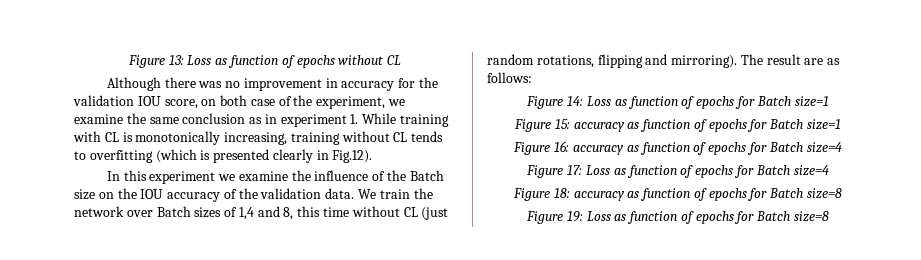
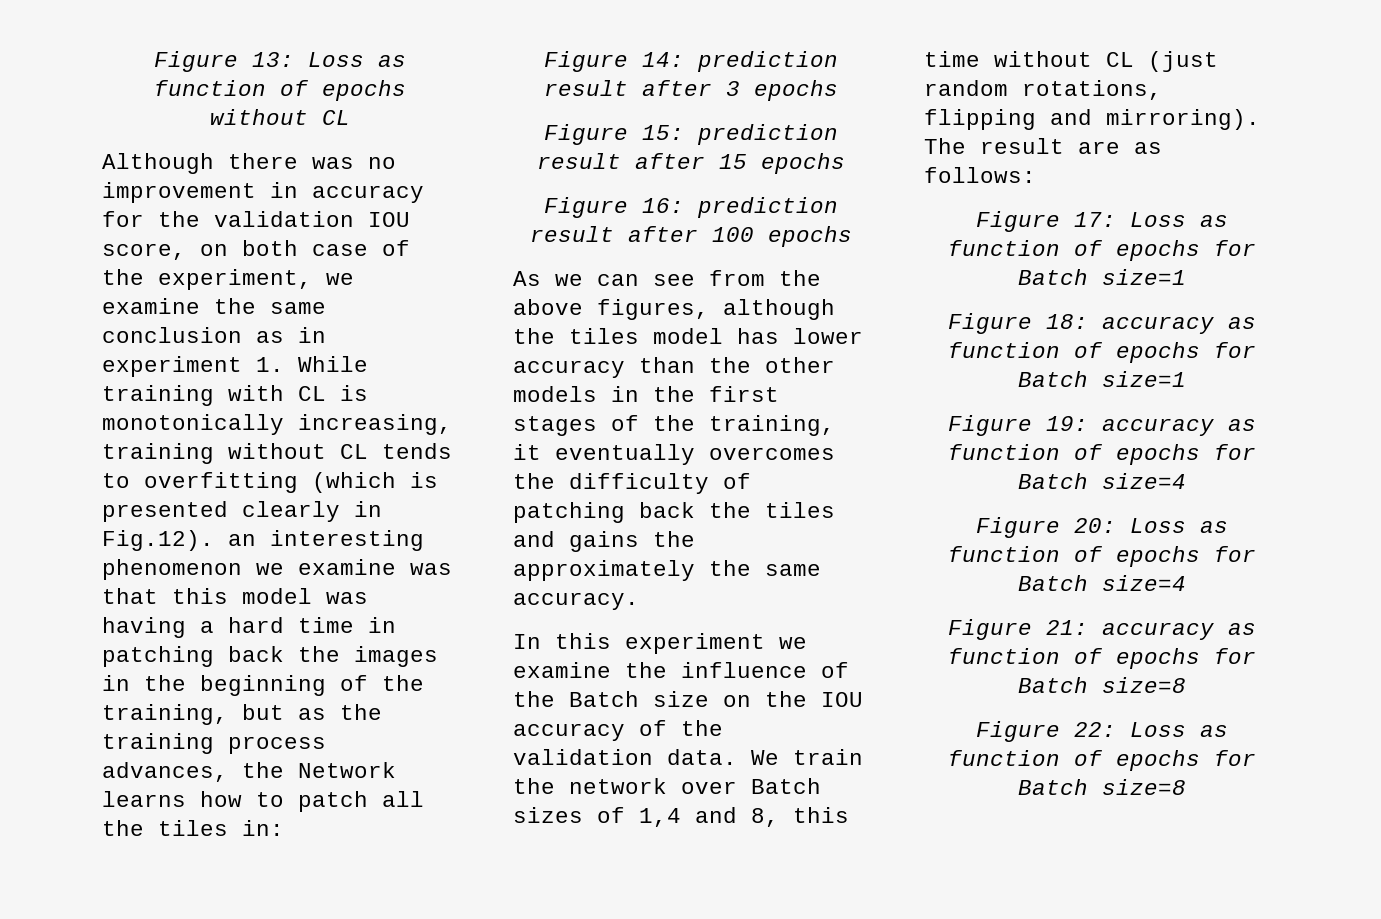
(373, 156) none -> [228,530,424,551] [102,559,452,580] [102,588,368,604] [102,617,396,638] [102,646,438,667] [102,675,424,696] [102,704,382,725] [102,733,326,754] [102,762,396,782] [102,791,424,812] [102,820,284,836] [543,51,838,72] [543,80,838,101] [543,124,838,145] [536,153,845,174] [543,197,838,218] [529,226,852,247] [513,270,821,286] [513,299,835,320] [513,328,863,344] [513,357,835,378] [513,386,779,402] [513,415,835,436] [513,444,835,465] [513,473,751,494] [513,502,835,523] [513,531,695,552] [513,560,821,581] [513,592,639,610] an interesting phenomenon we examine was that this model was having a hard time in patching back the images in the beginning of the training, but as the training process advances, the Network learns how to patch all the tiles in: // Figure 14: prediction result after 3 epochs // Figure 15: prediction result after 15 epochs // Figure 16: prediction result after 100 epochs // As we can see from the above figures, although the tiles model has lower accuracy than the other models in the first stages of the training, it eventually overcomes the difficulty of patching back the tiles and gains the approximately the same accuracy.
[567,96,584,106] 14: -> [1073,212,1116,227] 17:
[554,119,570,129] 15: -> [1045,314,1088,329] 18:
[554,141,570,152] 16: -> [1045,416,1088,431] 19:
[567,165,583,175] 17: -> [1073,518,1116,533] 20:
[553,188,570,198] 18: -> [1045,620,1088,635] 21:
[566,211,583,222] 19: -> [1073,722,1116,737] 22:

